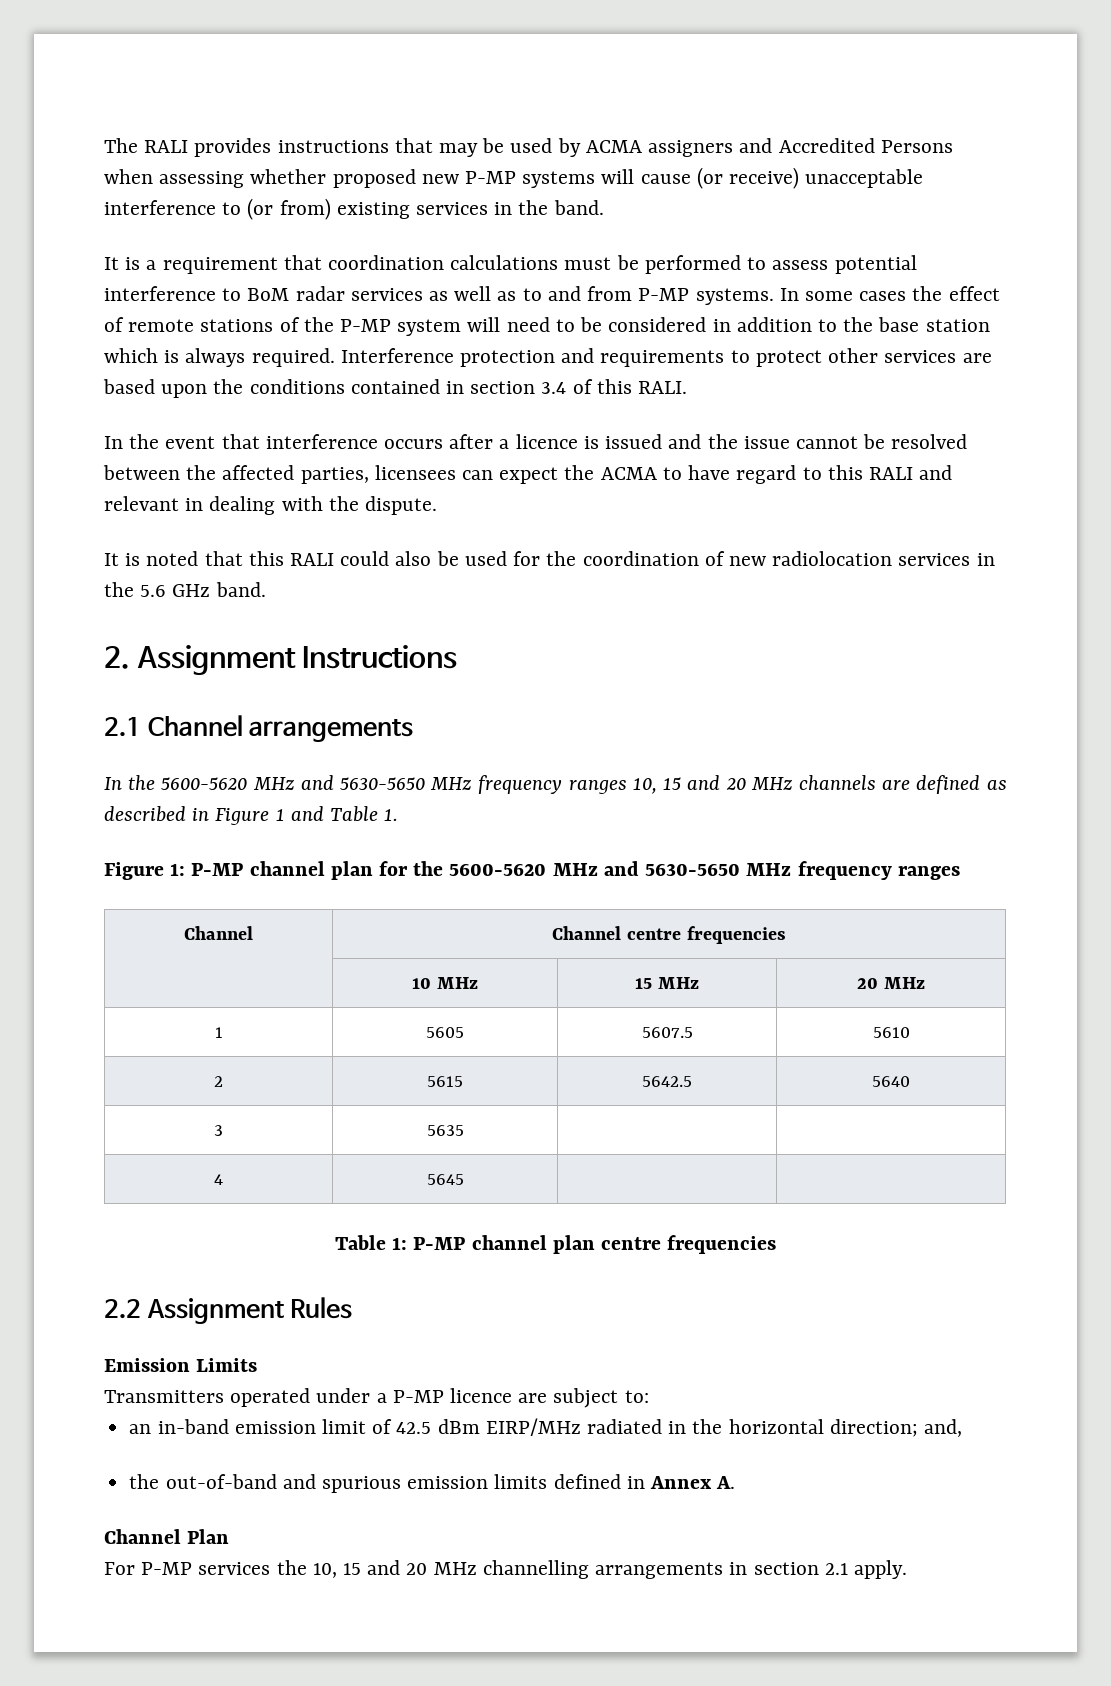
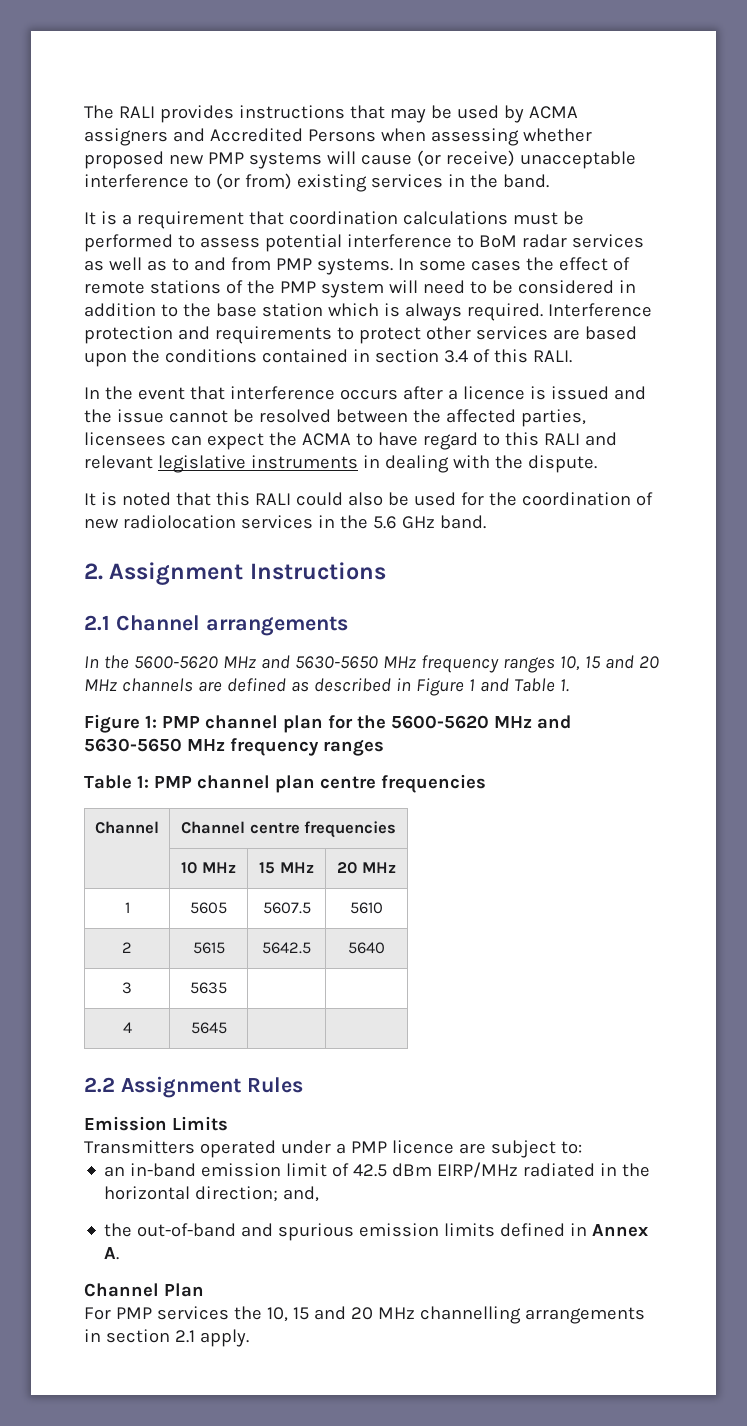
[465,171,517,184] P-MP -> [207,152,244,164] PMP
[638,288,690,301] P-MP -> [275,258,312,270] PMP
[340,319,392,332] P-MP -> [279,281,316,293] PMP
(179, 503) none -> [157,455,358,473] legislative instruments
[191,863,244,876] P-MP -> [161,716,200,728] PMP
(960, 873) none -> [84,774,486,793] // Table 1: PMP channel plan centre frequencies
[334,1235,777,1254] // Table 1: P-MP channel plan centre frequencies -> (227, 1028) none
[392,1390,444,1403] P-MP -> [350,1141,387,1153] PMP
[141,1562,193,1575] P-MP -> [115,1307,152,1319] PMP

